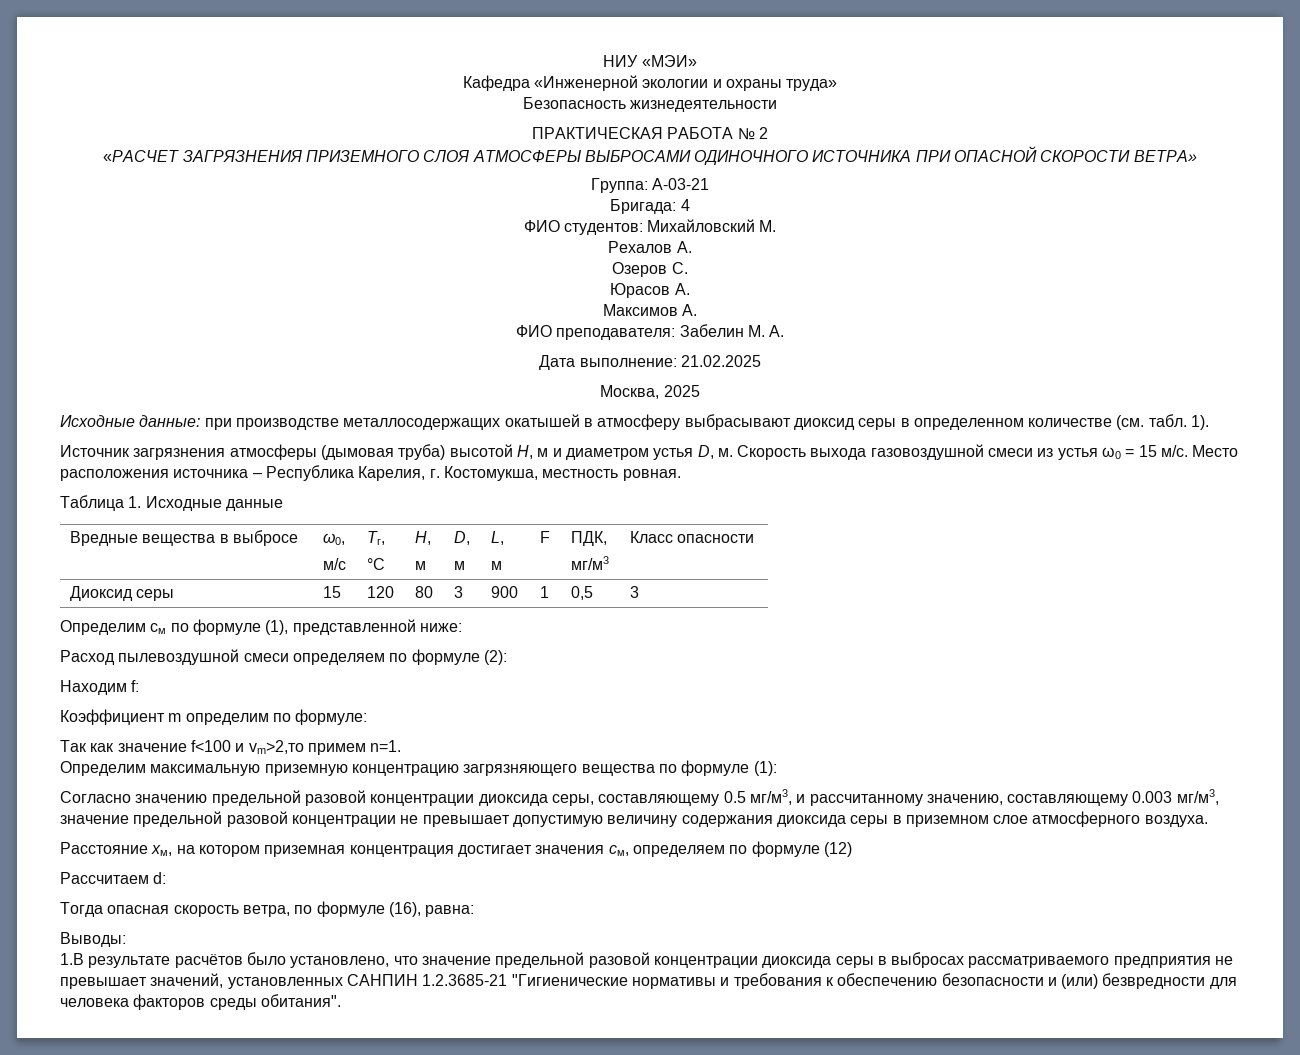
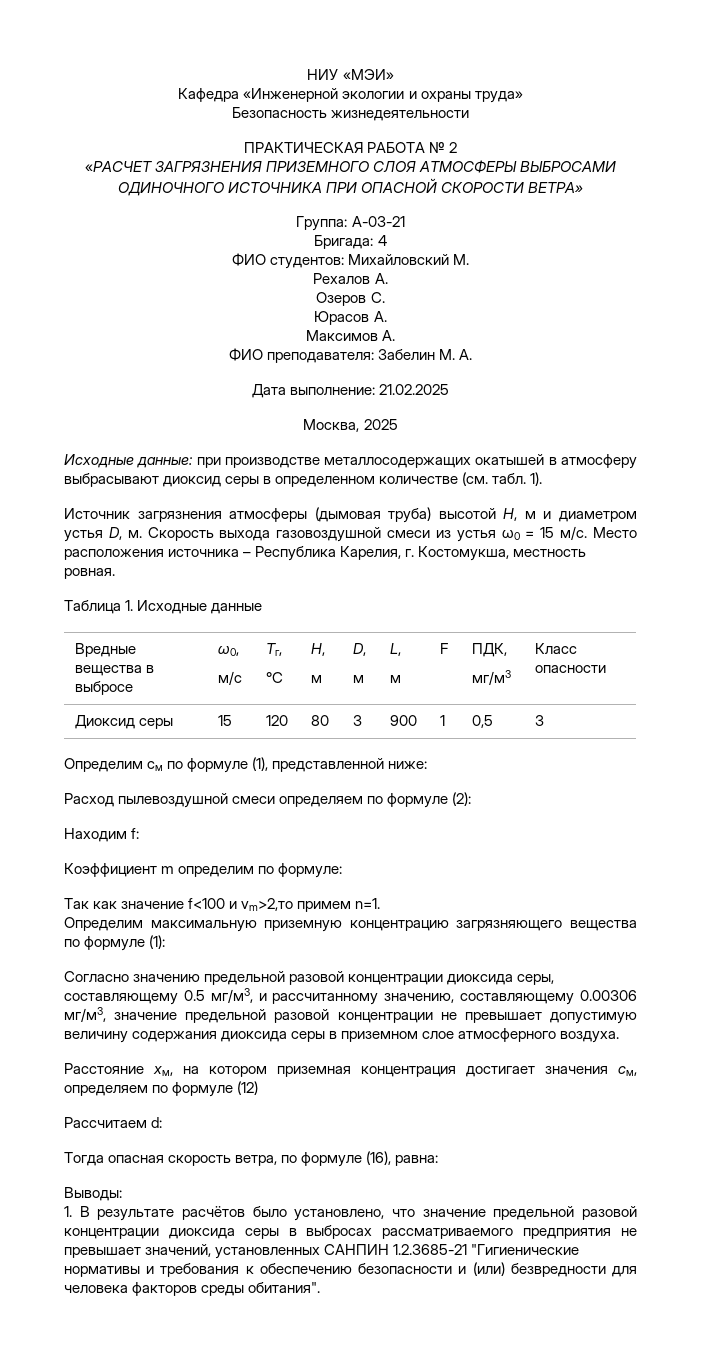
[1132,791,1173,803] 0.003 -> [580,990,637,1001] 0.00306
[60,953,84,965] 1.В -> [64,1206,90,1217] 1. В

